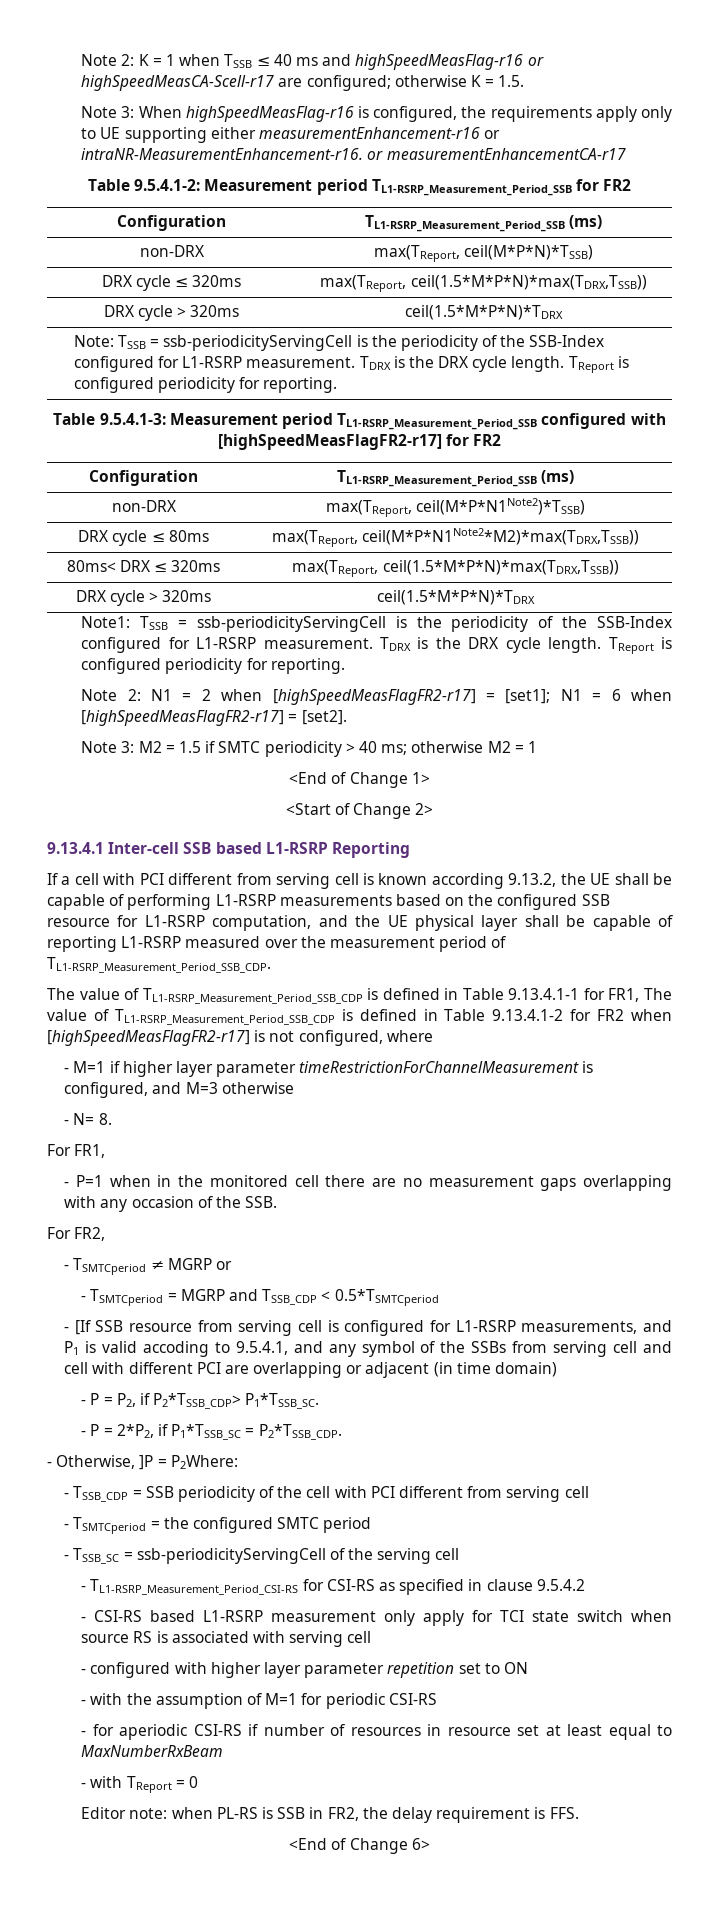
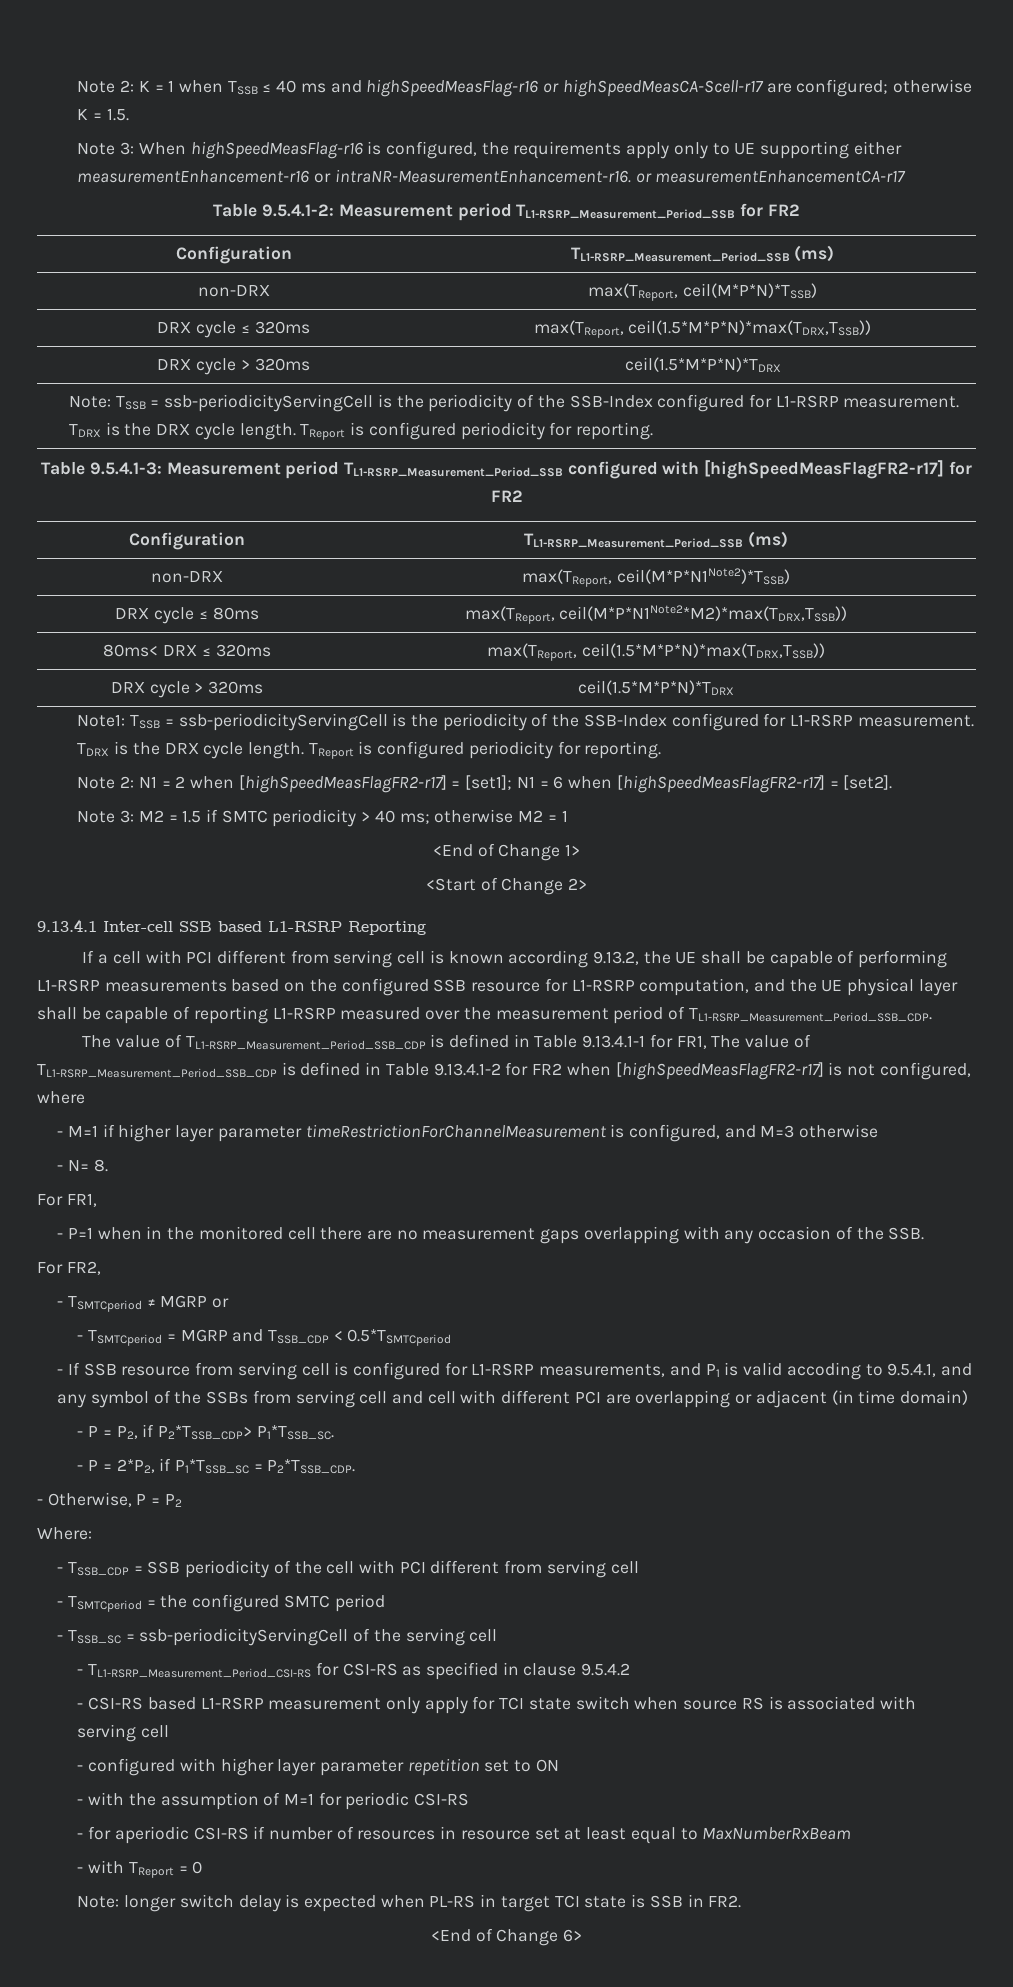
[74,1320,91,1335] [If -> [67,1362,80,1375] If
[139,1455,238,1470] ]P = P2Where: -> [136,1494,182,1507] [37,1527,92,1540] P = P2 // Where:
[81,1807,579,1823] Editor note: when PL-RS is SSB in FR2, the delay requirement is FFS. -> [77,1894,742,1912] Note: longer switch delay is expected when PL-RS in target TCI state is SSB in FR2.

